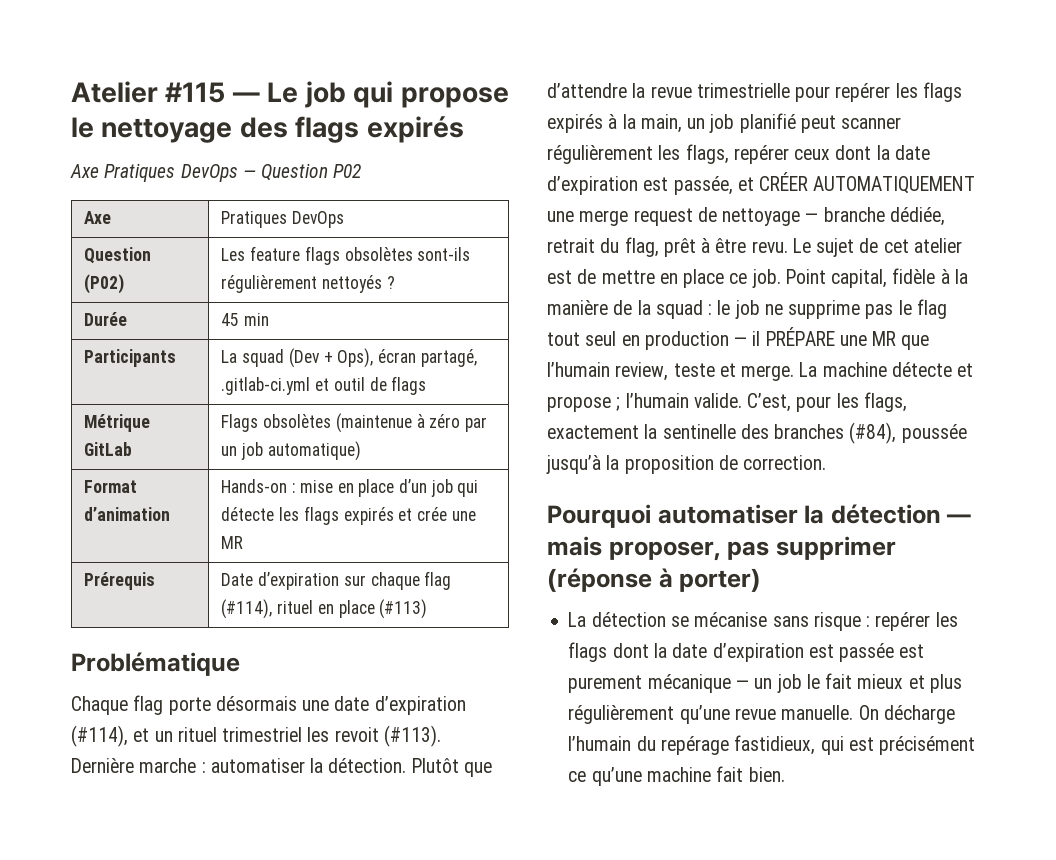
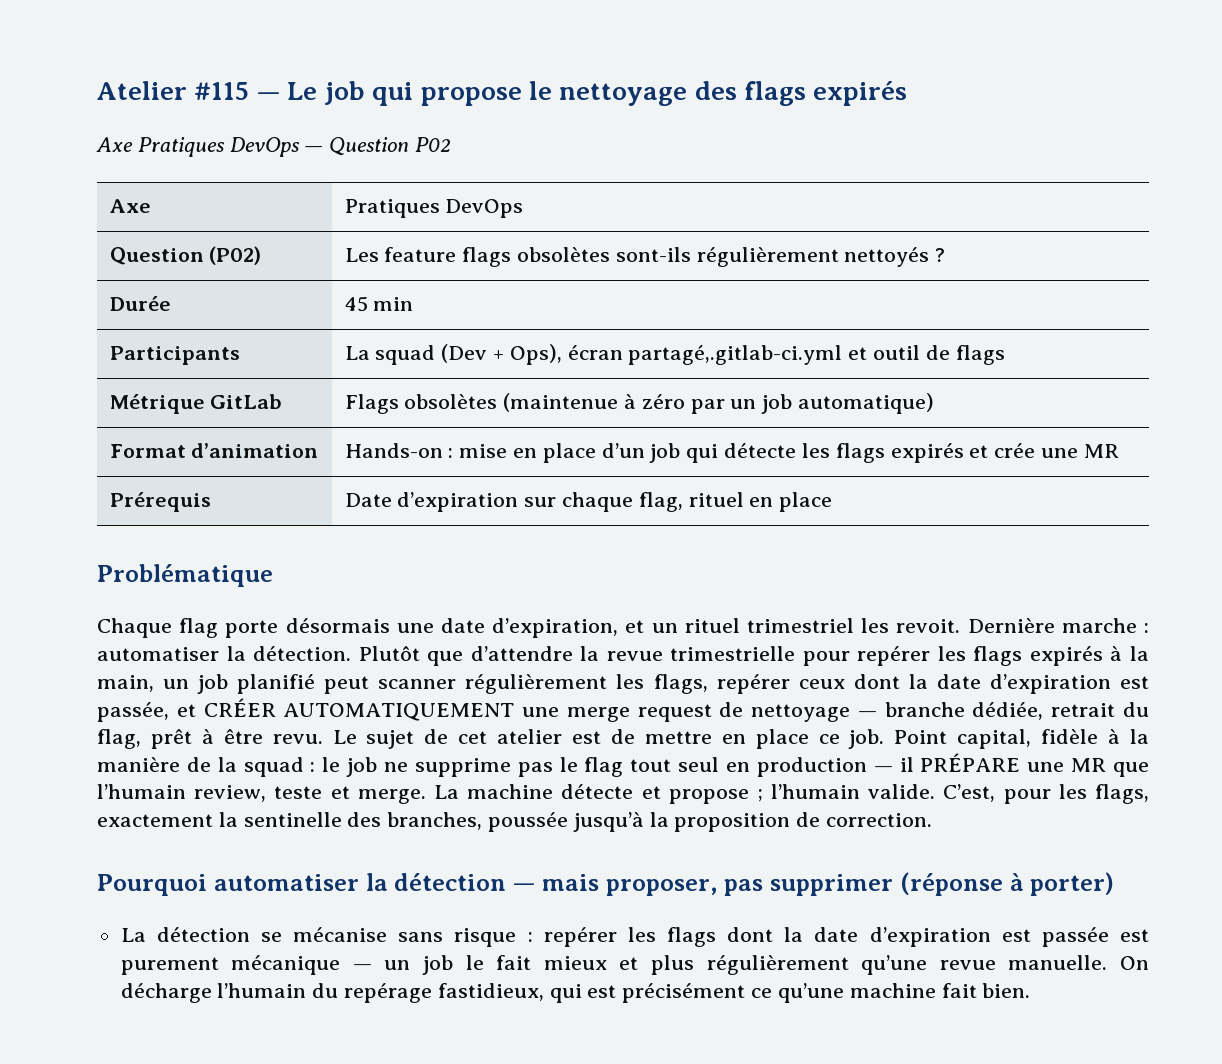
[420,349,477,367] [221,377,311,395] partagé, .gitlab-ci.yml -> [628,345,843,365] partagé,.gitlab-ci.yml
[424,571,452,590] [221,599,273,619] flag (#114), -> [638,492,683,512] flag,
[379,599,428,619] (#113) -> (833, 502) none
[374,696,466,715] [71,725,128,747] d’expiration (#114), -> [492,618,619,638] d’expiration,
[334,725,441,747] revoit (#113). -> [896,619,961,633] revoit.
[774,422,897,444] branches (#84), -> [387,812,483,830] branches,

